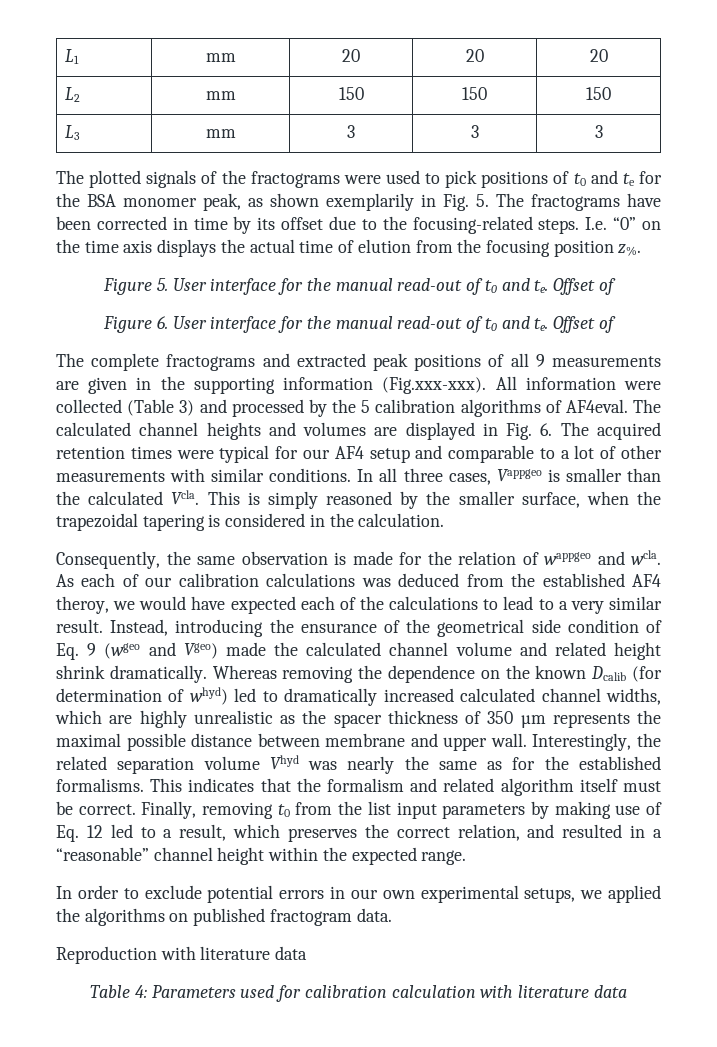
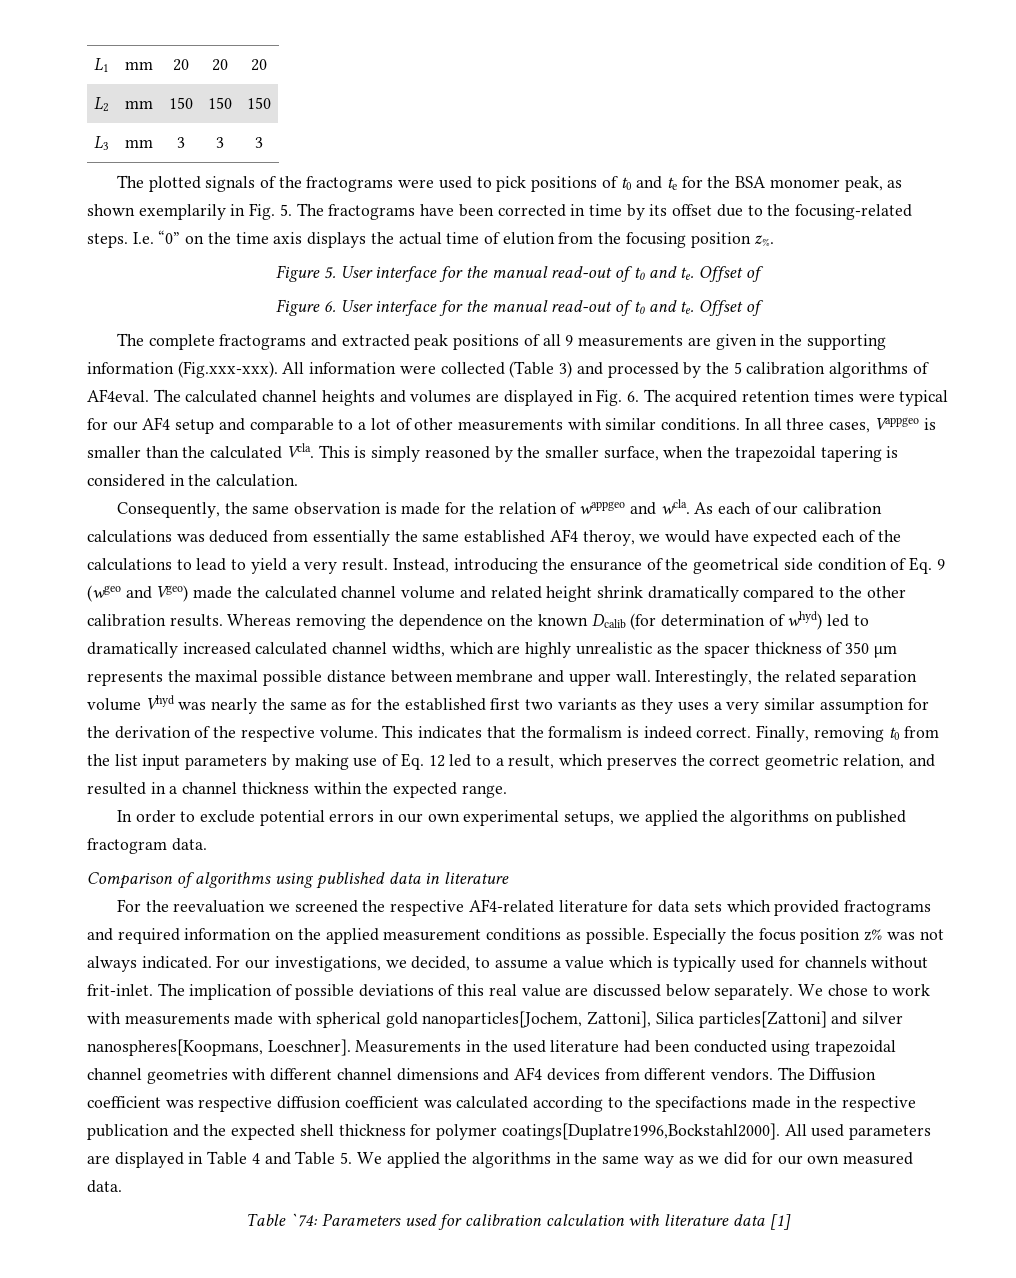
[511,573,536,587] the -> [312,530,460,546] essentially the same
[558,596,663,614] a very similar -> [250,558,338,574] yield a very
[109,665,207,683] dramatically. -> [647,586,906,602] [87,614,223,627] dramatically compared to the other calibration results.
[56,778,144,792] formalisms. -> [490,698,929,714] [87,726,378,742] first two variants as they uses a very similar assumption for the derivation of the respective volume.
[410,778,661,796] [56,801,73,815] and related algorithm itself must be -> [626,726,692,739] is indeed
(450, 832) none -> [765,754,839,770] geometric
[56,847,265,865] “reasonable” channel height -> [182,782,309,794] channel thickness
[56,946,308,964] [90,985,147,998] Reproduction with literature data // Table 4: -> [87,872,510,889] [116,899,932,916] [87,927,944,944] [87,955,929,972] [87,983,931,1000] [87,1011,903,1028] [87,1039,896,1056] [87,1067,877,1084] [87,1096,917,1112] [87,1123,931,1140] [87,1151,913,1168] [87,1180,122,1193] [246,1213,319,1227] Comparison of algorithms using published data in literature // For the reevaluation we screened the respective AF4-related literature for data sets which provided fractograms and required information on the applied measurement conditions as possible. Especially the focus position z% was not always indicated. For our investigations, we decided, to assume a value which is typically used for channels without frit-inlet. The implication of possible deviations of this real value are discussed below separately. We chose to work with measurements made with spherical gold nanoparticles[Jochem, Zattoni], Silica particles[Zattoni] and silver nanospheres[Koopmans, Loeschner]. Measurements in the used literature had been conducted using trapezoidal channel geometries with different channel dimensions and AF4 devices from different vendors. The Diffusion coefficient was respective diffusion coefficient was calculated according to the specifactions made in the respective publication and the expected shell thickness for polymer coatings[Duplatre1996,Bockstahl2000]. All used parameters are displayed in Table 4 and Table 5. We applied the algorithms in the same way as we did for our own measured data. // Table `74:
(627, 991) none -> [769,1214,791,1230] [1]

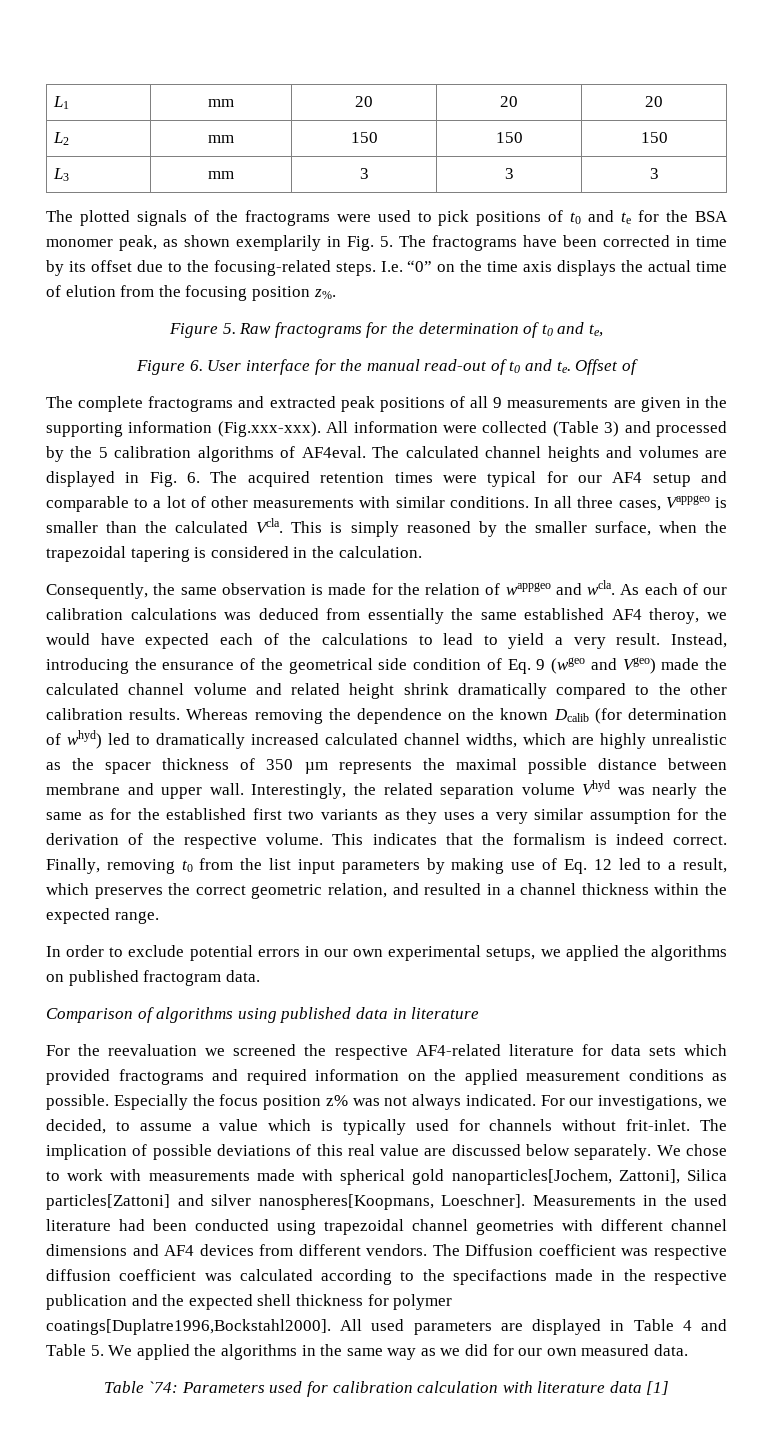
[340,266,764,282] User interface for the manual read-out of t0 and te. Offset of -> [239,322,603,338] Raw fractograms for the determination of t0 and te,

